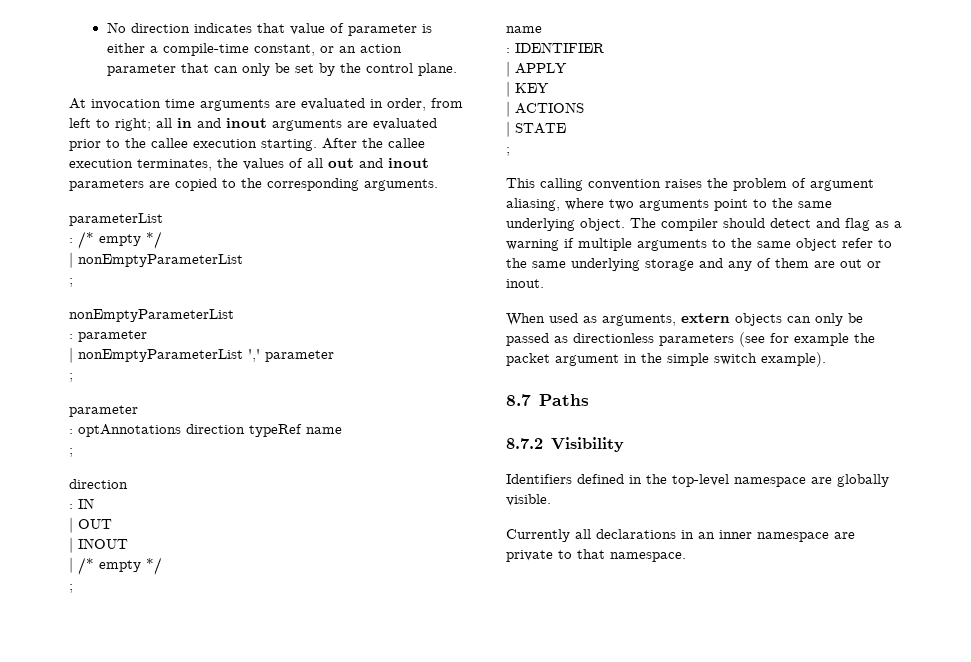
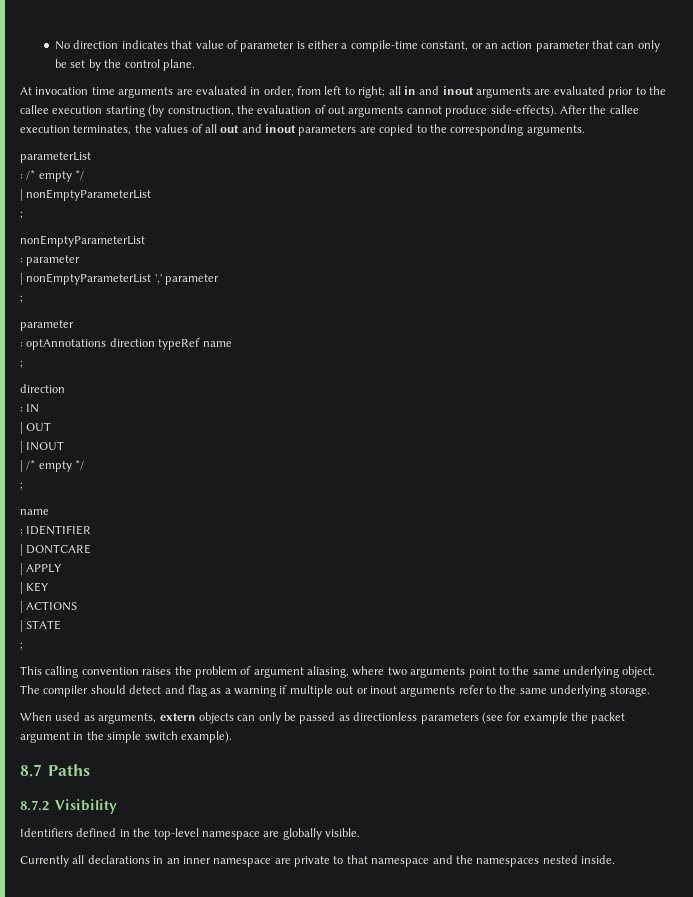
[261,139,317,151] starting. -> [105,105,557,117] starting (by construction, the evaluation of out arguments cannot produce side-effects).
(604, 47) none -> [20,544,92,556] // | DONTCARE
[637,238,837,251] arguments to the same object -> [336,686,456,697] out or inout arguments
[645,258,881,271] [506,279,544,288] storage and any of them are out or inout. -> [609,686,650,697] storage.
[610,552,686,562] namespace. -> [371,855,615,867] namespace and the namespaces nested inside.

